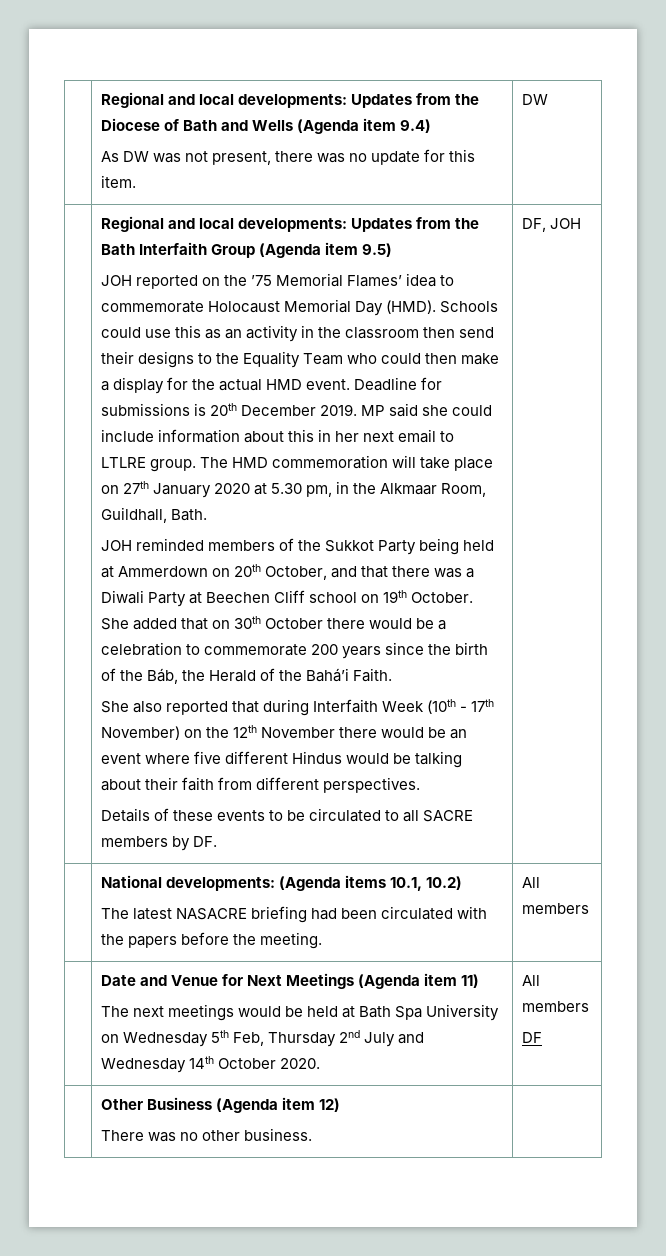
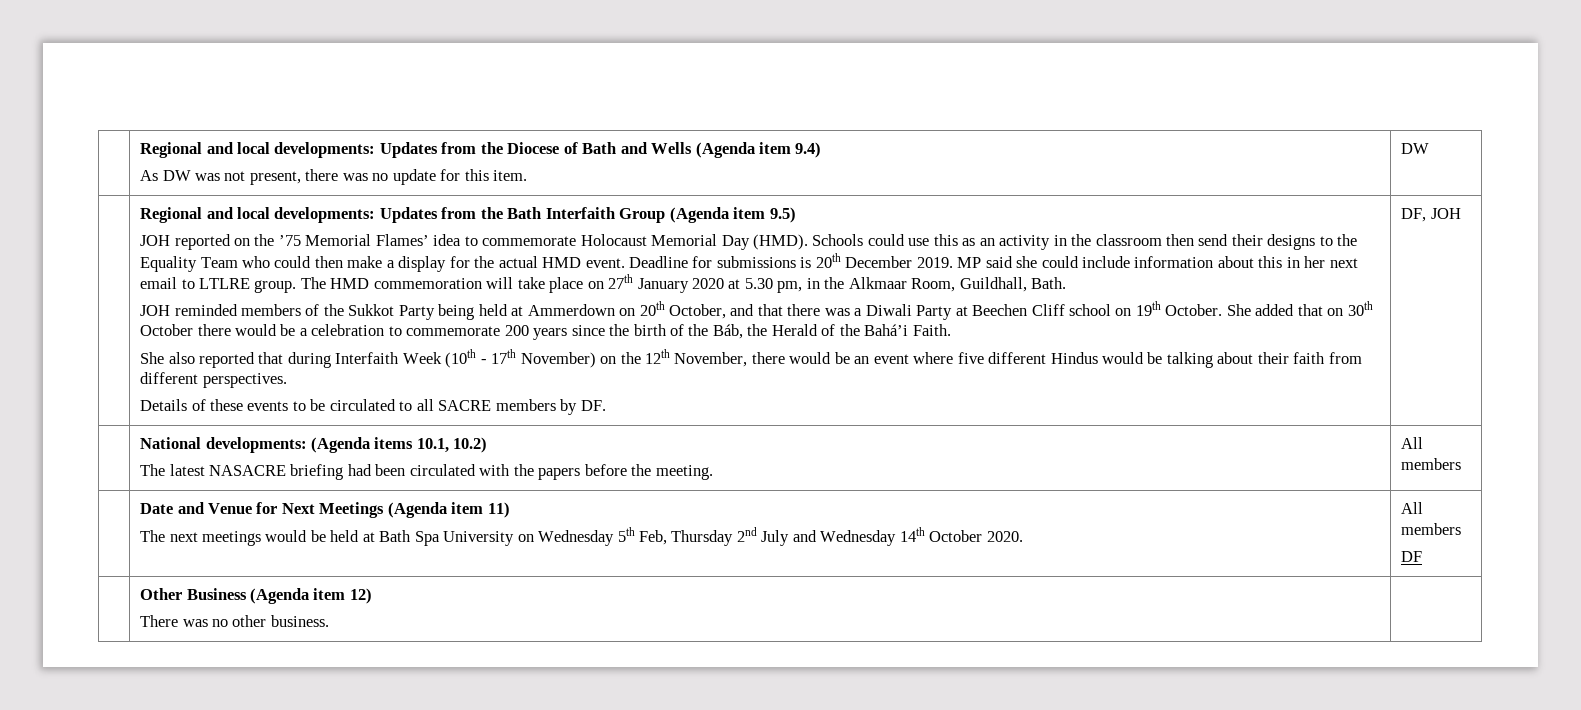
[261,727,336,738] November -> [674,352,748,367] November,

